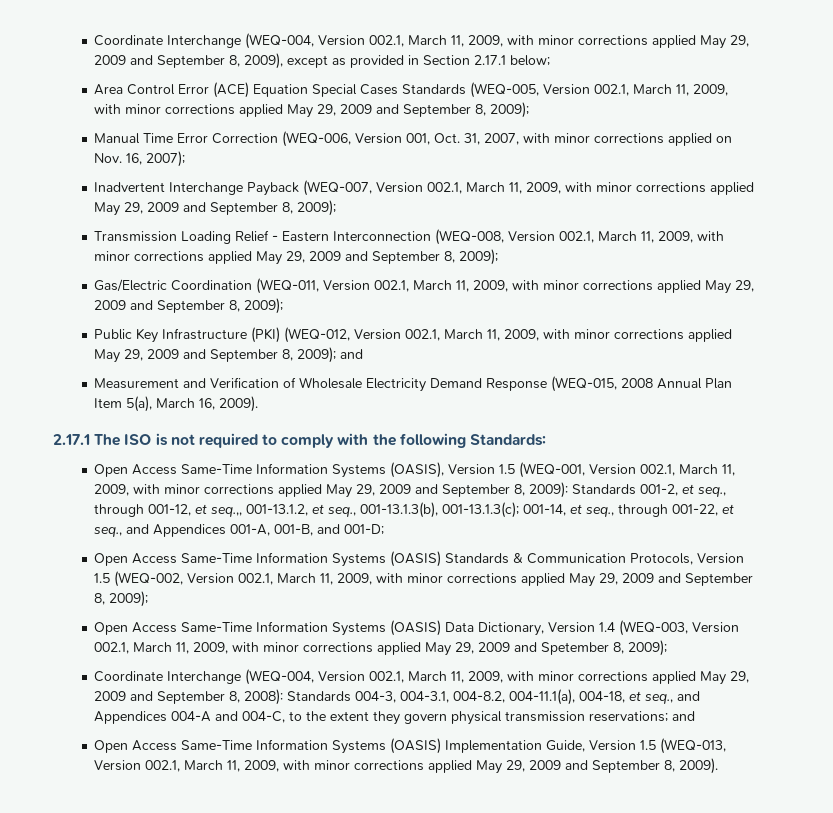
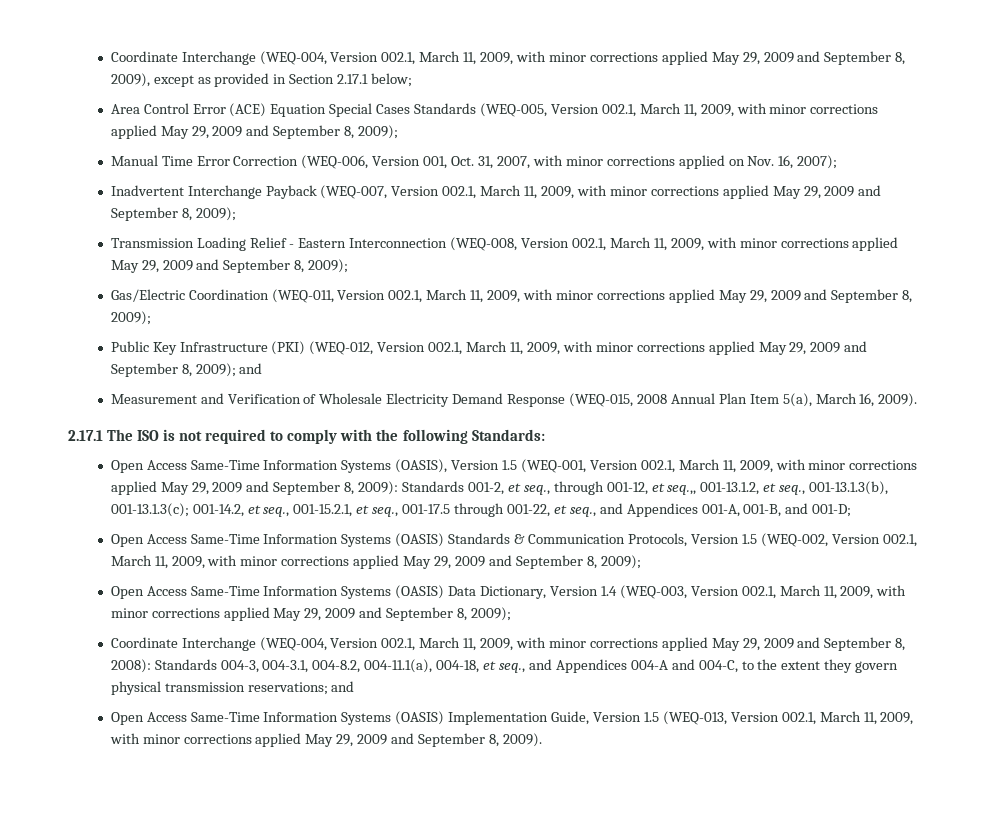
[523,504,615,517] 001-14, et seq., -> [192,504,451,517] 001-14.2, et seq., 001-15.2.1, et seq., 001-17.5
[541,642,610,655] Spetember -> [386,607,454,621] September

